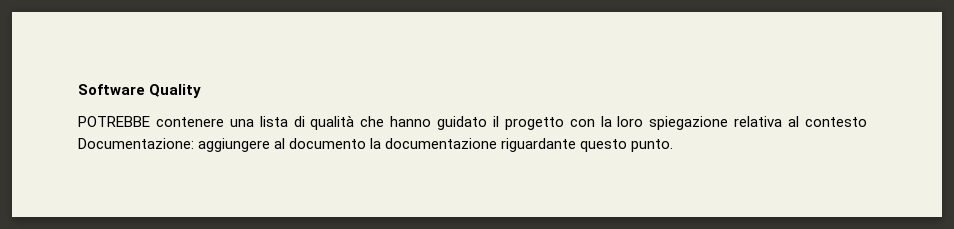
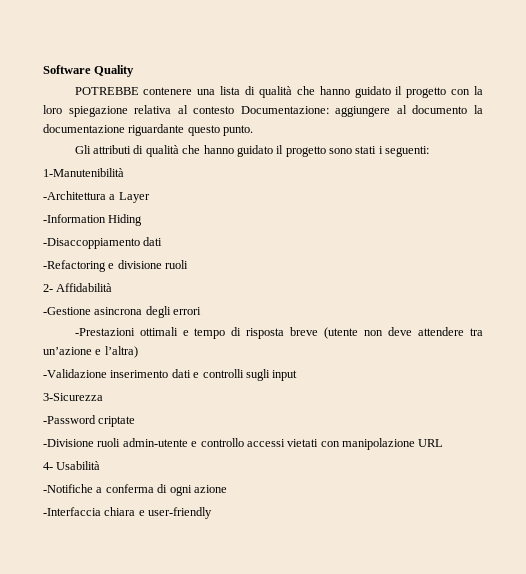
(674, 145) none -> [74,145,430,157] [43,168,124,177] [43,191,150,203] [43,214,143,226] [43,237,163,249] [43,260,189,272] [43,283,113,292] [43,306,202,318] [74,327,483,339] [43,346,138,358] [43,369,298,381] [43,393,103,401] [43,415,136,427] [43,438,444,450] [43,461,101,470] [43,484,227,496] [43,507,213,519] // Gli attributi di qualità che hanno guidato il progetto sono stati i seguenti: // 1-Manutenibilità // -Architettura a Layer // -Information Hiding // -Disaccoppiamento dati // -Refactoring e divisione ruoli // 2- Affidabilità // -Gestione asincrona degli errori // -Prestazioni ottimali e tempo di risposta breve (utente non deve attendere tra un’azione e l’altra) // -Validazione inserimento dati e controlli sugli input // 3-Sicurezza // -Password criptate // -Divisione ruoli admin-utente e controllo accessi vietati con manipolazione URL // 4- Usabilità // -Notifiche a conferma di ogni azione // -Interfaccia chiara e user-friendly

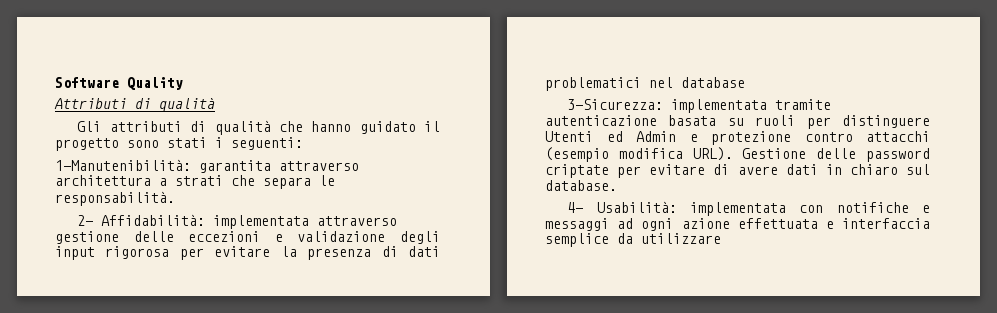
[74,86,484,98] [43,105,483,117] [43,124,254,136] POTREBBE contenere una lista di qualità che hanno guidato il progetto con la loro spiegazione relativa al contesto Documentazione: aggiungere al documento la documentazione riguardante questo punto. -> [54,98,215,112] Attributi di qualità
[43,168,124,177] [43,191,150,203] [43,214,143,226] [43,237,163,249] [43,260,189,272] [43,283,113,292] [43,306,202,318] [74,327,483,339] [43,346,138,358] [43,369,298,381] [43,393,103,401] [43,415,136,427] [43,438,444,450] [43,461,101,470] [43,484,227,496] [43,507,213,519] 1-Manutenibilità // -Architettura a Layer // -Information Hiding // -Disaccoppiamento dati // -Refactoring e divisione ruoli // 2- Affidabilità // -Gestione asincrona degli errori // -Prestazioni ottimali e tempo di risposta breve (utente non deve attendere tra un’azione e l’altra) // -Validazione inserimento dati e controlli sugli input // 3-Sicurezza // -Password criptate // -Divisione ruoli admin-utente e controllo accessi vietati con manipolazione URL // 4- Usabilità // -Notifiche a conferma di ogni azione // -Interfaccia chiara e user-friendly -> [55,159,359,173] [55,175,335,189] [55,191,175,206] [77,214,398,229] [55,231,440,244] [55,246,440,260] [545,77,745,91] [567,99,832,113] [545,115,930,129] [545,131,930,145] [545,147,930,162] [545,164,930,178] [545,180,617,191] [567,201,930,216] [545,218,930,231] [545,233,721,247] 1-Manutenibilità: garantita attraverso architettura a strati che separa le responsabilità. // 2- Affidabilità: implementata attraverso gestione delle eccezioni e validazione degli input rigorosa per evitare la presenza di dati problematici nel database // 3-Sicurezza: implementata tramite autenticazione basata su ruoli per distinguere Utenti ed Admin e protezione contro attacchi (esempio modifica URL). Gestione delle password criptate per evitare di avere dati in chiaro sul database. // 4- Usabilità: implementata con notifiche e messaggi ad ogni azione effettuata e interfaccia semplice da utilizzare

